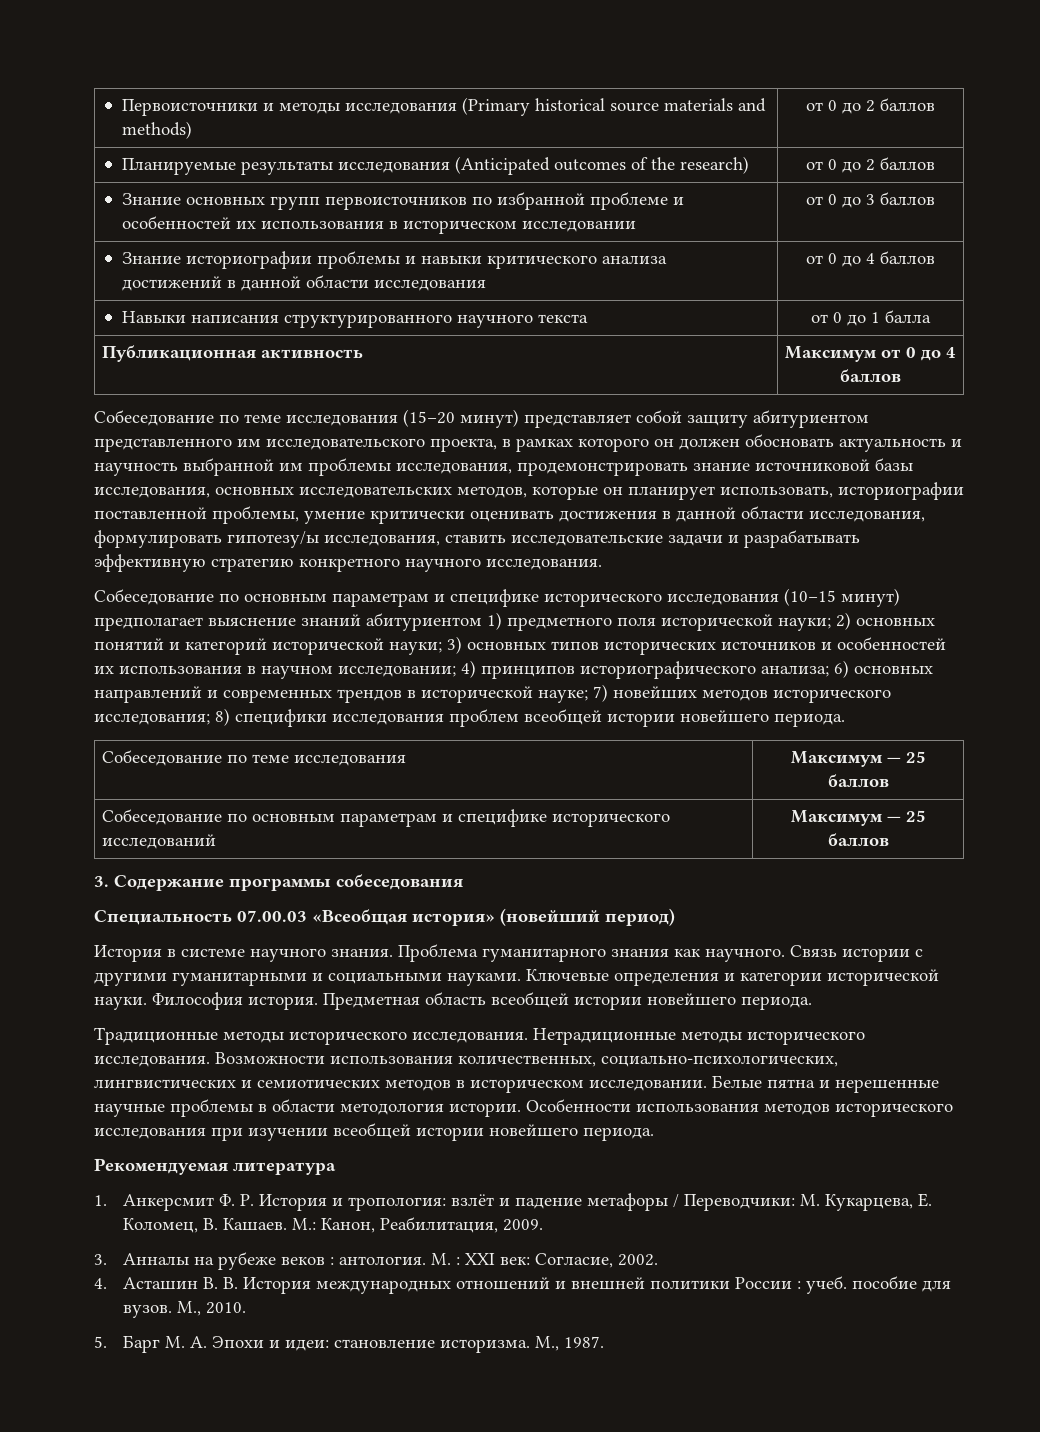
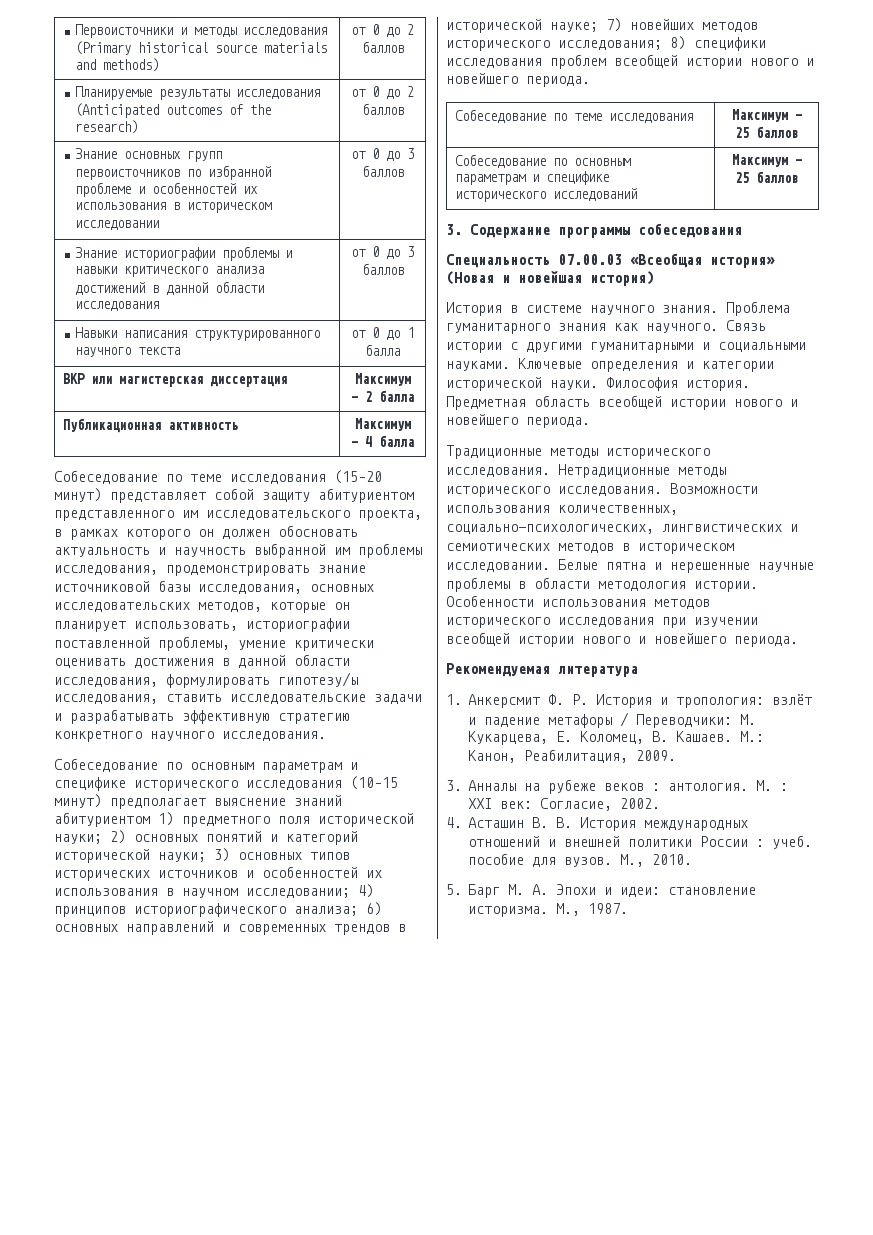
[866,253,875,264] 4 -> [407,246,414,257] 3
[101,345,363,362] [785,346,956,362] [840,369,901,382] Публикационная активность | Максимум от 0 до 4 баллов -> [62,373,287,387] [354,373,411,386] [351,390,414,402] [62,418,238,433] [354,418,411,431] [351,435,414,447] ВКР или магистерская диссертация | Максимум — 2 балла // Публикационная активность | Максимум — 4 балла
(675, 720) none -> [750,58,814,66] нового и
[500,908,675,926] (новейший период) -> [446,271,654,286] (Новая и новейшая история)
(642, 1003) none -> [734,399,798,407] нового и
(484, 1134) none -> [582,636,646,644] нового и

